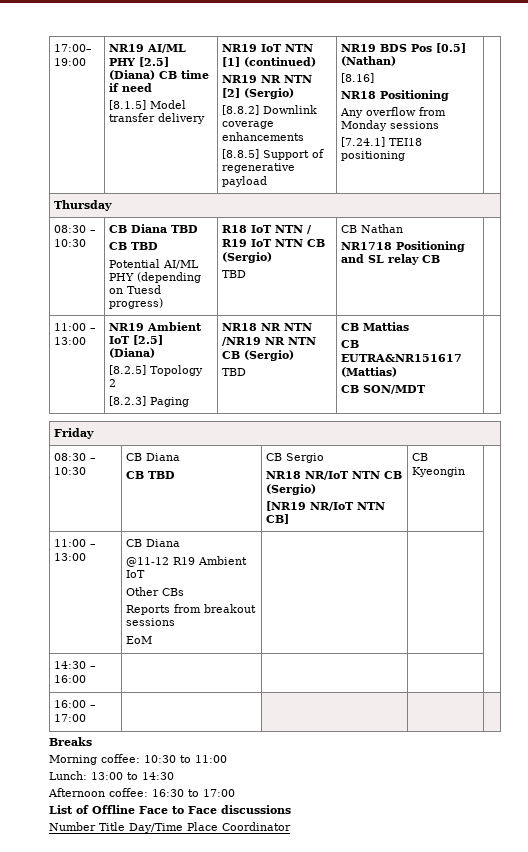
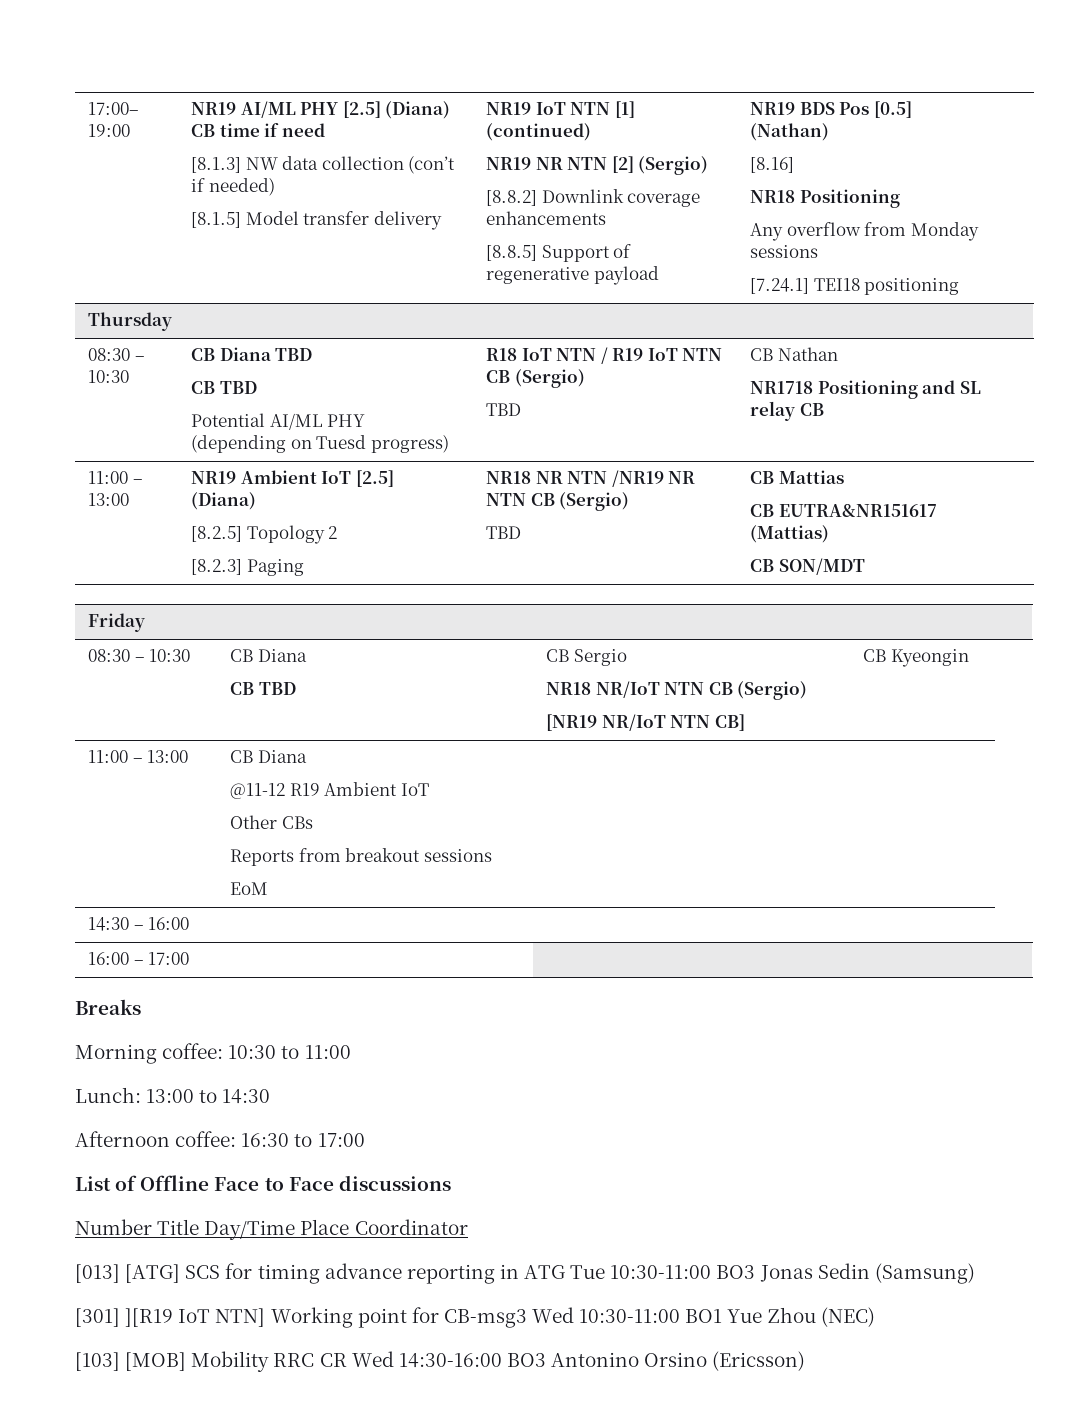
(153, 87) none -> [190,156,456,174] [190,178,275,196] // [8.1.3] NW data collection (con’t if needed)
(291, 826) none -> [75,1263,975,1284] [75,1307,875,1328] [75,1351,806,1372] // [013] [ATG] SCS for timing advance reporting in ATG Tue 10:30-11:00 BO3 Jonas Sedin (Samsung) // [301] ][R19 IoT NTN] Working point for CB-msg3 Wed 10:30-11:00 BO1 Yue Zhou (NEC) // [103] [MOB] Mobility RRC CR Wed 14:30-16:00 BO3 Antonino Orsino (Ericsson)

